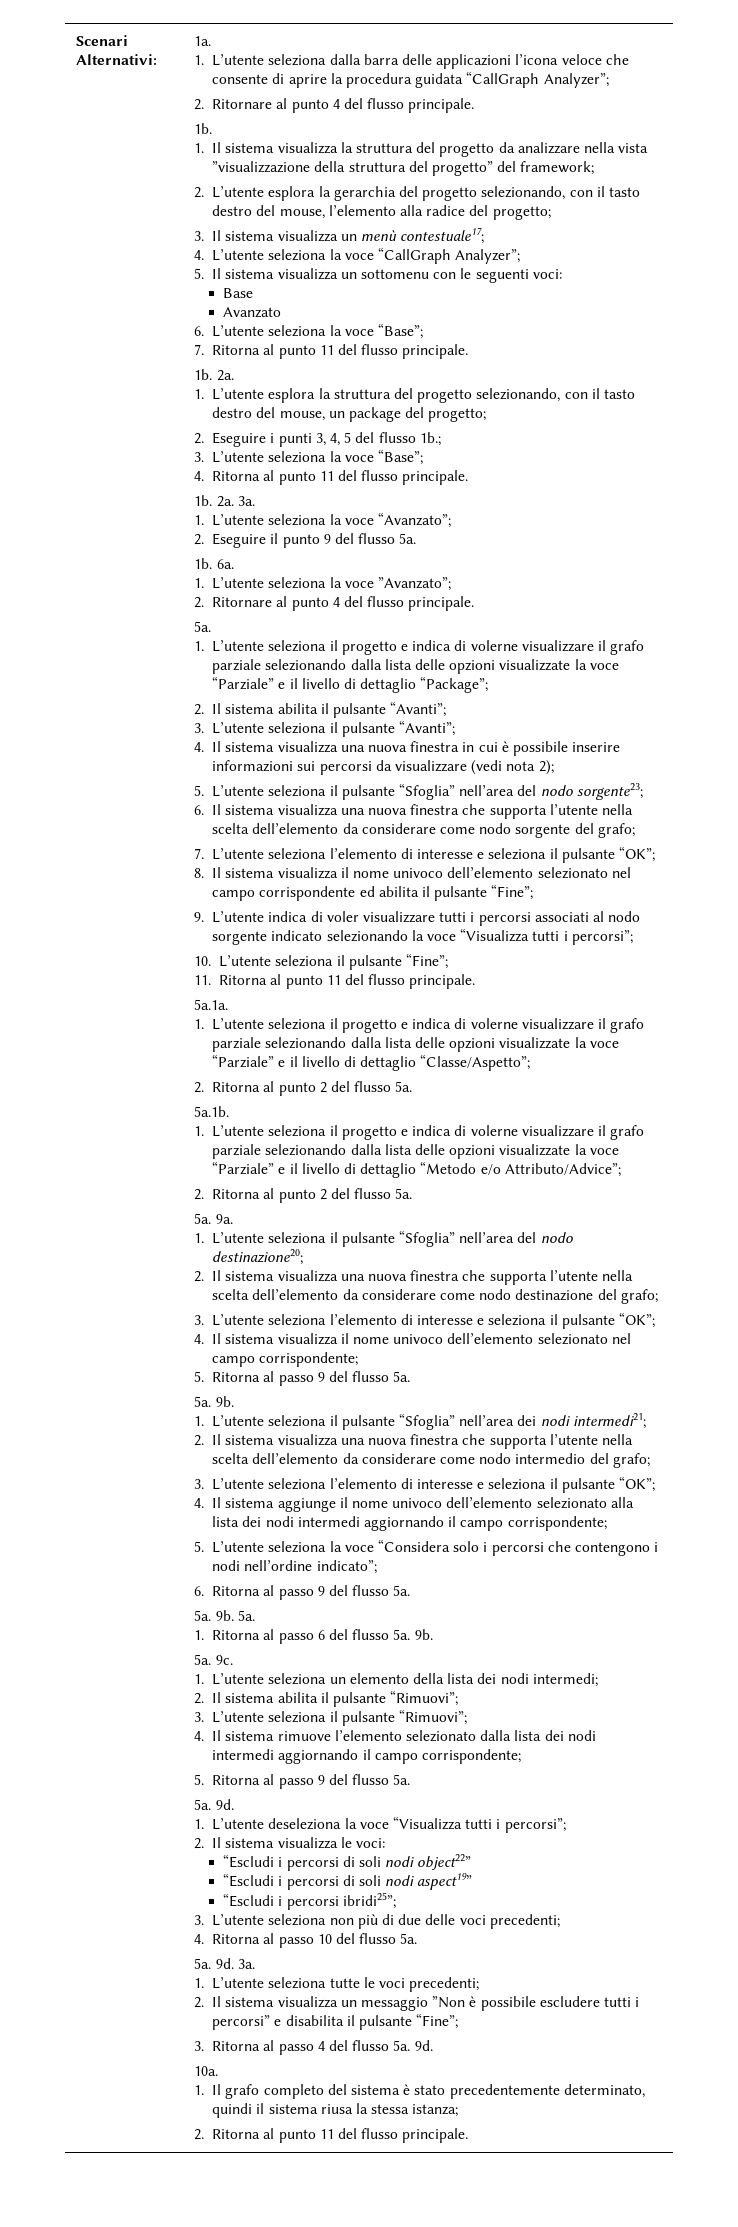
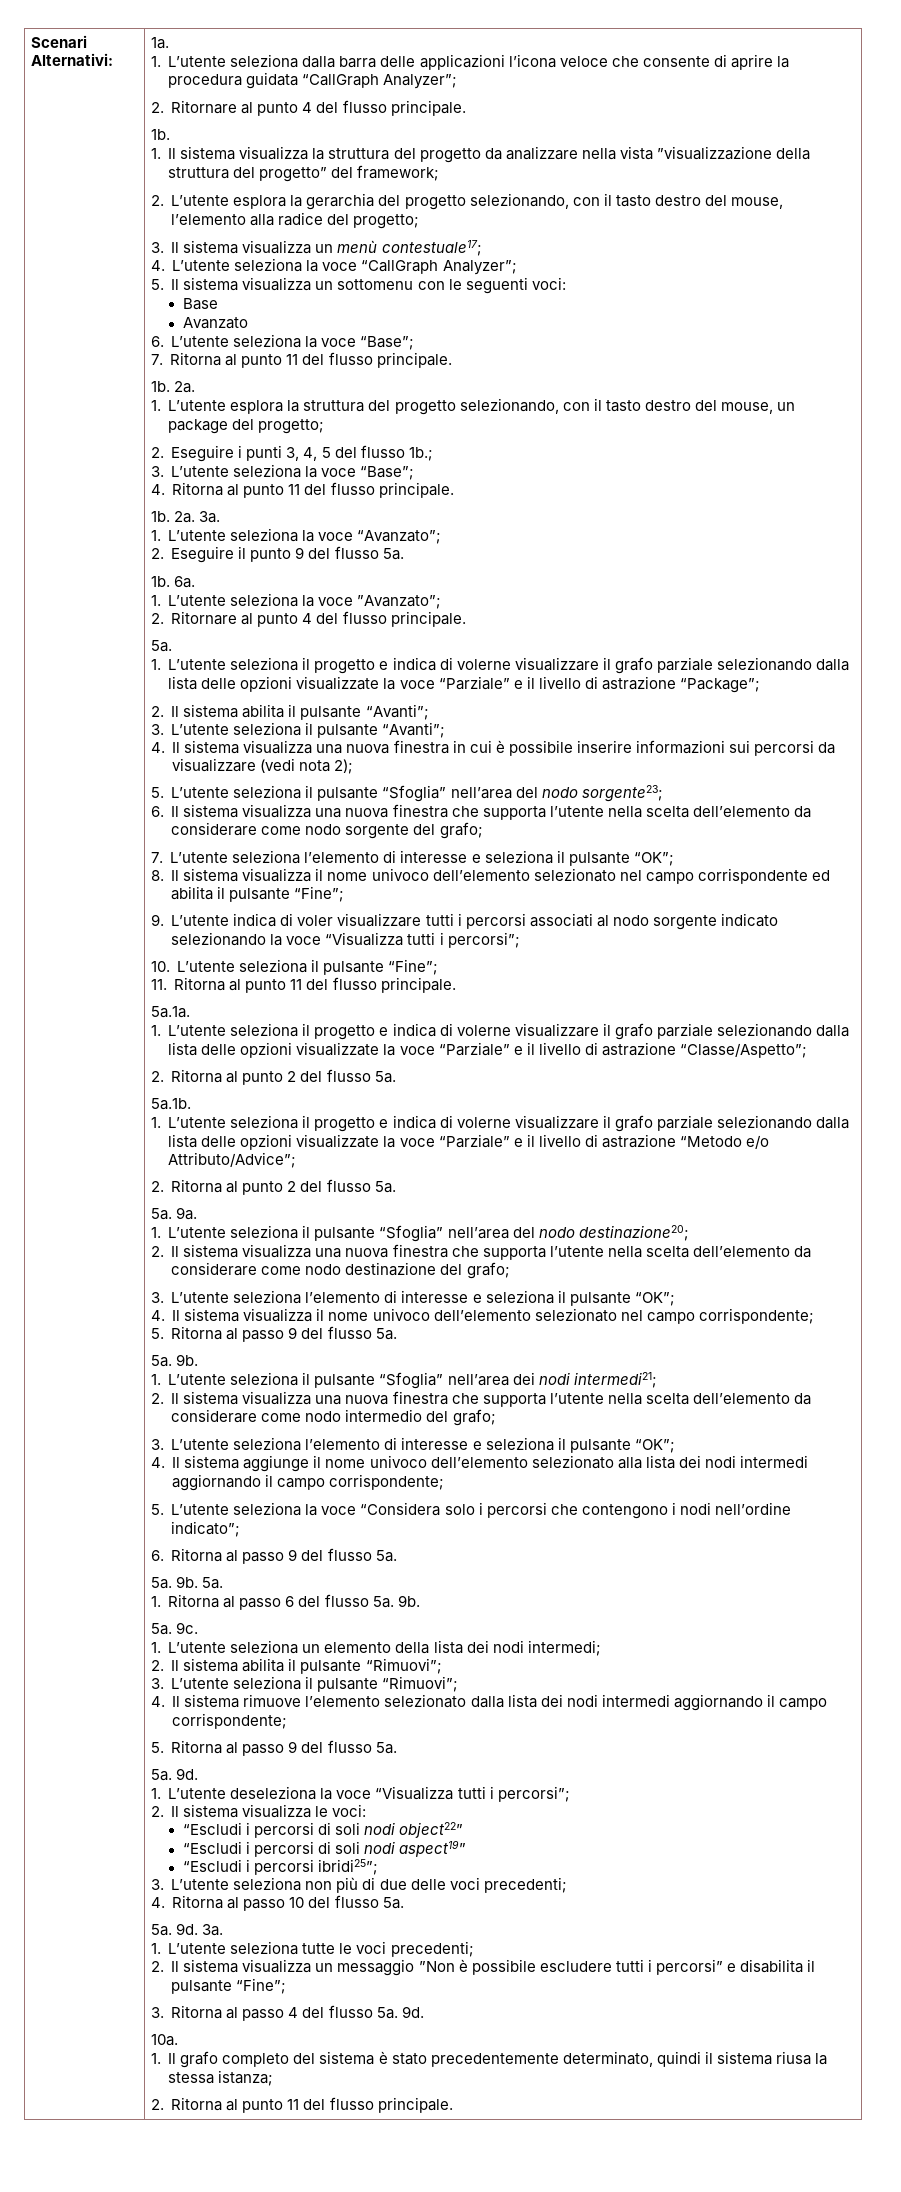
[360,678,417,693] dettaglio -> [601,676,676,690] astrazione
[360,1056,417,1071] dettaglio -> [601,1042,676,1056] astrazione
[360,1163,417,1178] dettaglio -> [601,1134,676,1148] astrazione

